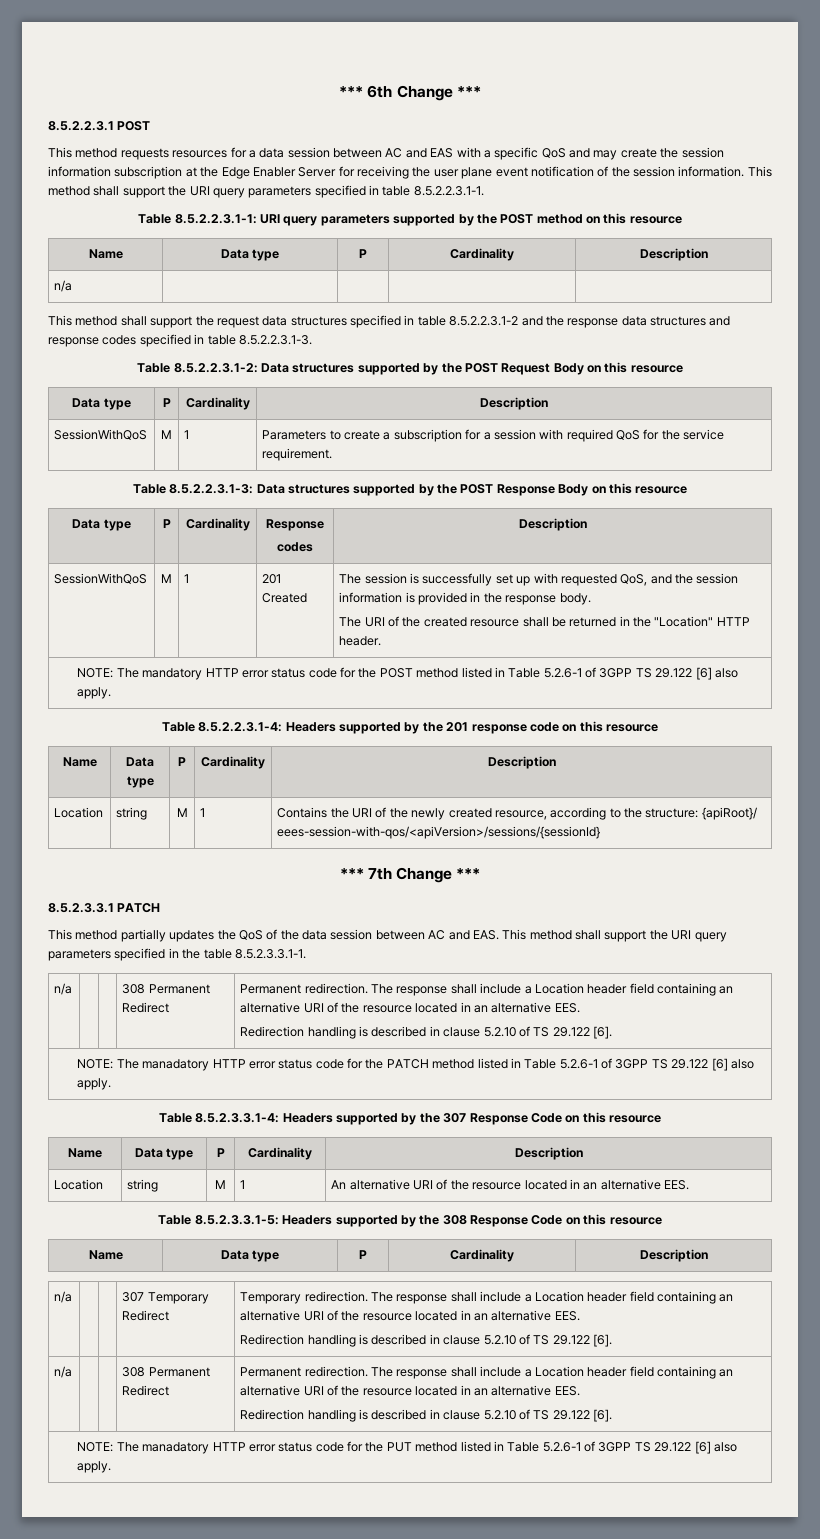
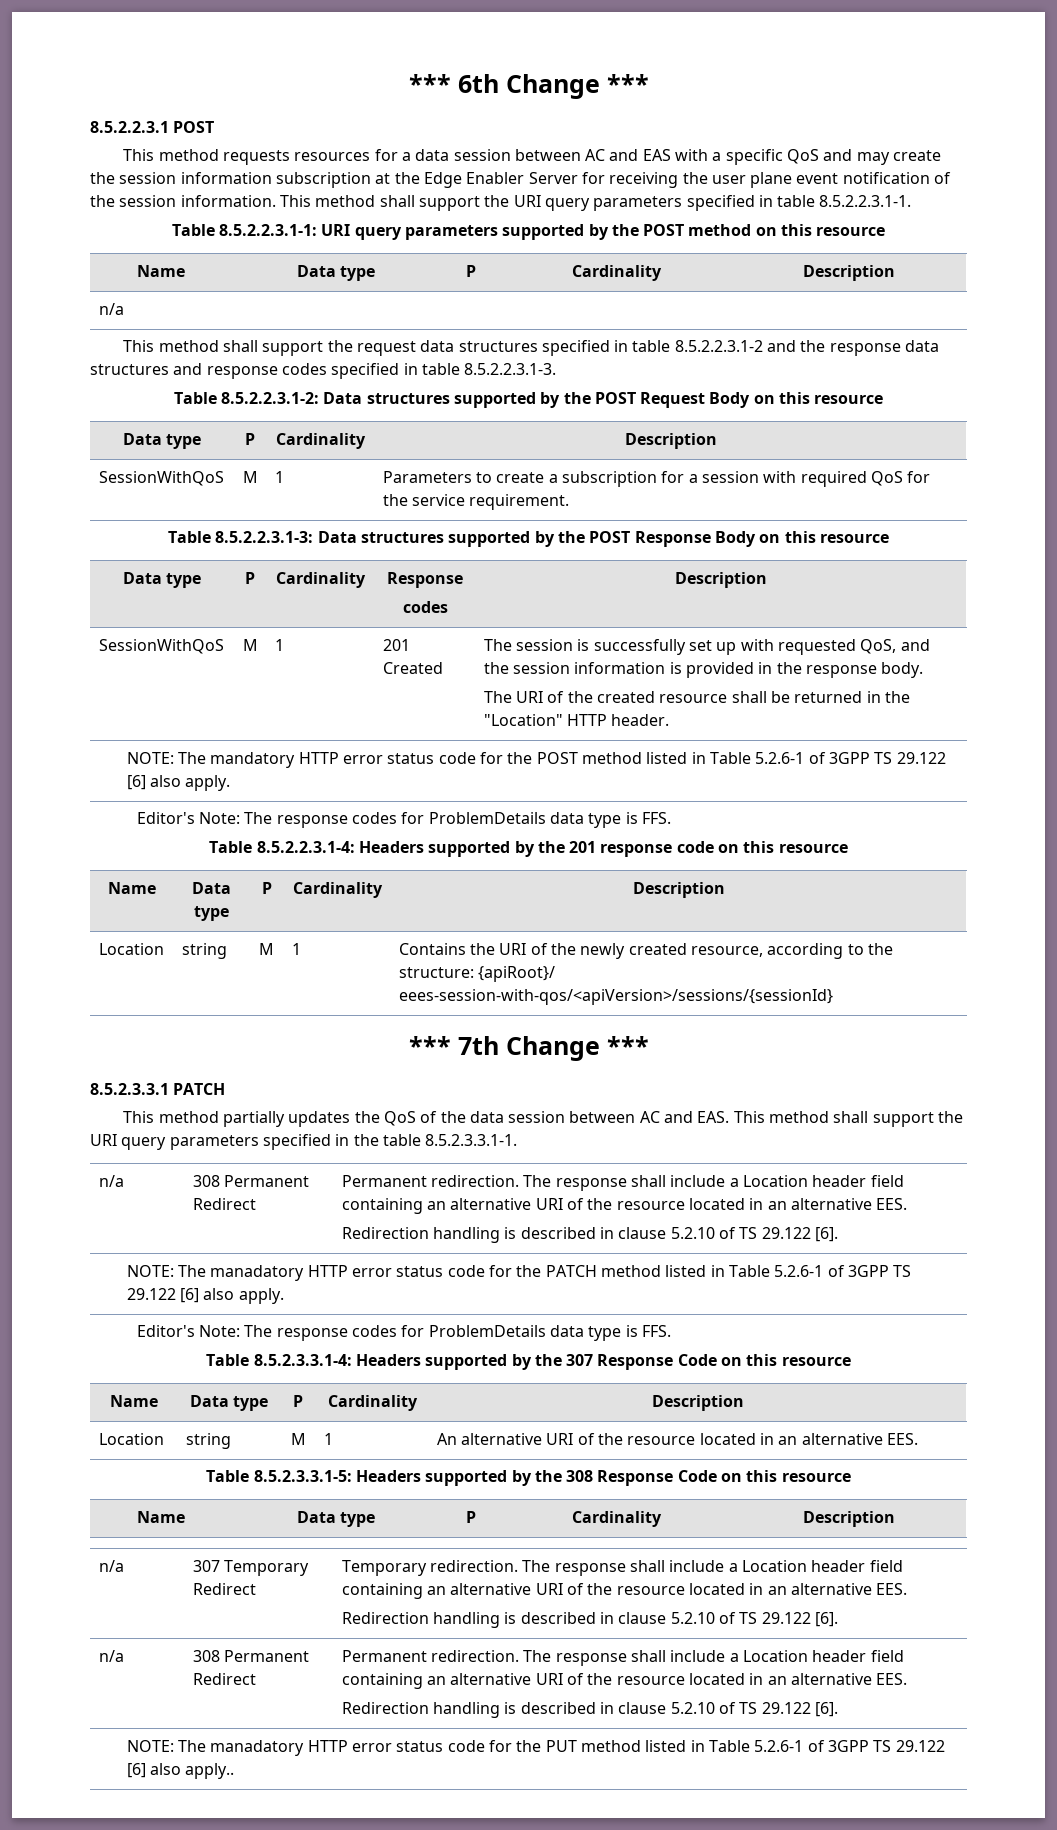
(112, 693) none -> [136,812,672,828] // Editor's Note: The response codes for ProblemDetails data type is FFS.
(112, 1084) none -> [136,1325,672,1341] // Editor's Note: The response codes for ProblemDetails data type is FFS.
[77,1461,112,1473] apply. -> [185,1763,235,1779] apply..

